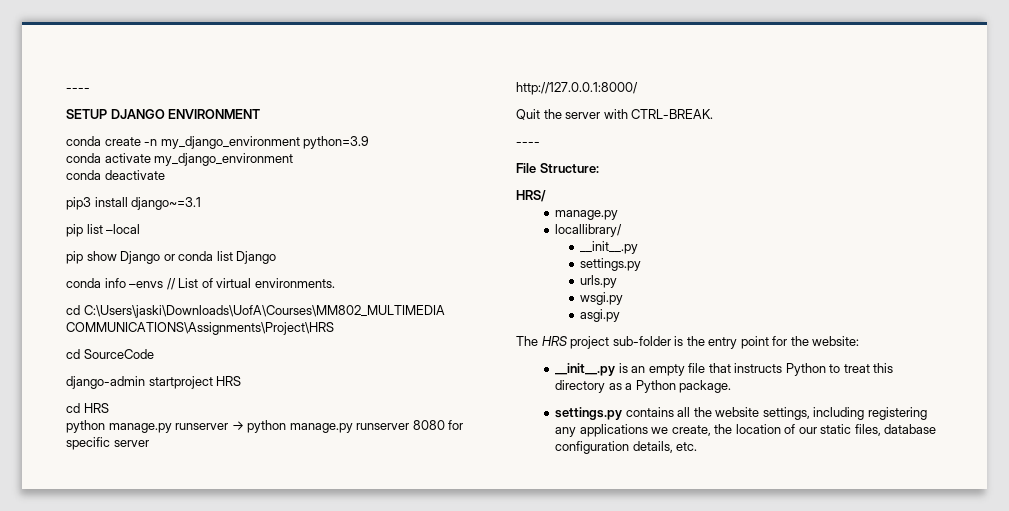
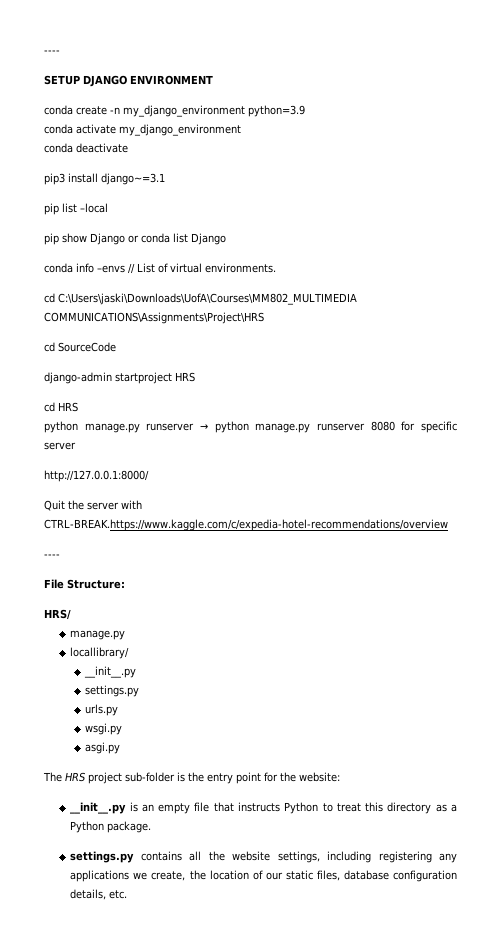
[631,109,714,119] CTRL-BREAK. -> [44,519,448,531] CTRL-BREAK.https://www.kaggle.com/c/expedia-hotel-recommendations/overview

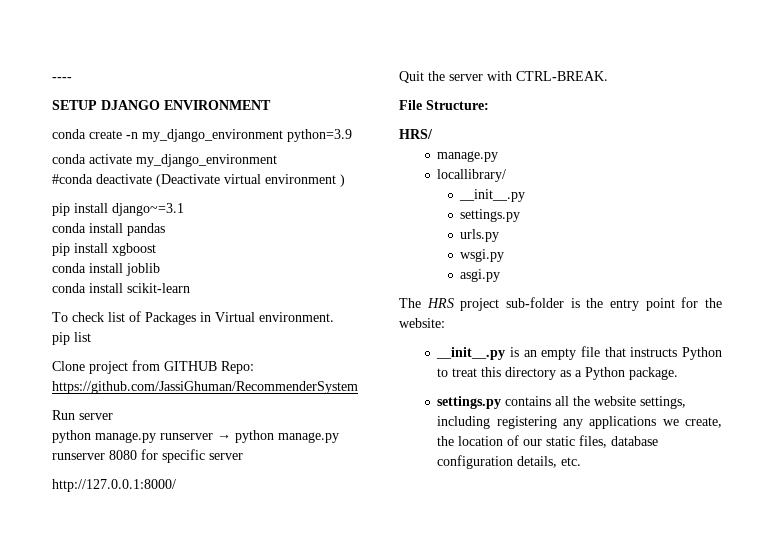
[44,143,73,153] conda -> [52,174,93,184] #conda
[44,173,165,185] [44,203,108,215] [44,233,226,245] [44,263,276,274] [44,293,357,305] [44,312,264,324] [44,342,116,352] [44,372,195,384] [44,402,78,412] // pip3 install django~=3.1 // pip list –local // pip show Django or conda list Django // conda info –envs // List of virtual environments. // cd C:\Users\jaski\Downloads\UofA\Courses\MM802_MULTIMEDIA COMMUNICATIONS\Assignments\Project\HRS // cd SourceCode // django-admin startproject HRS // cd HRS -> [156,174,345,187] [52,203,184,216] [52,223,165,236] [52,243,156,256] [52,263,160,276] [52,283,190,293] [52,311,334,325] [52,332,91,345] [52,360,254,374] [52,381,358,394] [52,410,113,420] (Deactivate virtual environment ) // pip install django~=3.1 // conda install pandas // pip install xgboost // conda install joblib // conda install scikit-learn // To check list of Packages in Virtual environment. // pip list // Clone project from GITHUB Repo: https://github.com/JassiGhuman/RecommenderSystem // Run server
[44,519,448,531] [44,554,60,558] CTRL-BREAK.https://www.kaggle.com/c/expedia-hotel-recommendations/overview // ---- -> [516,71,608,81] CTRL-BREAK.

